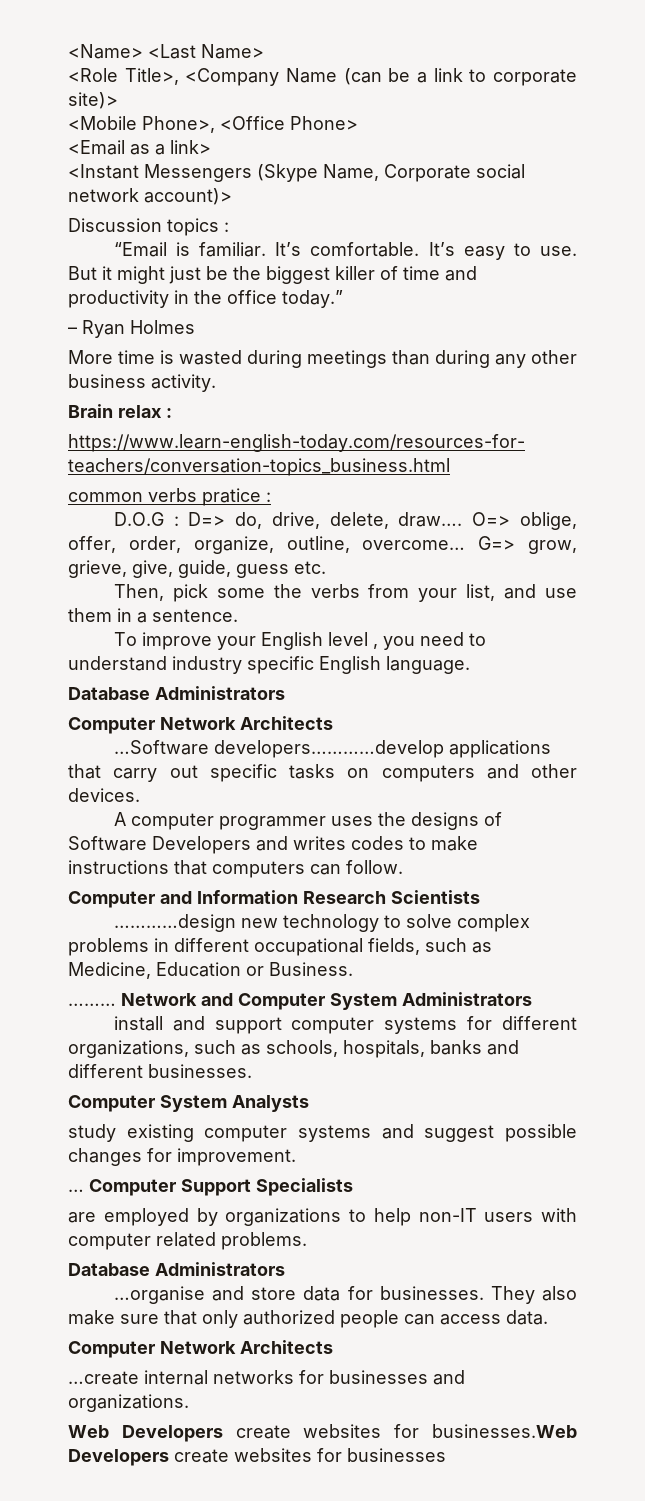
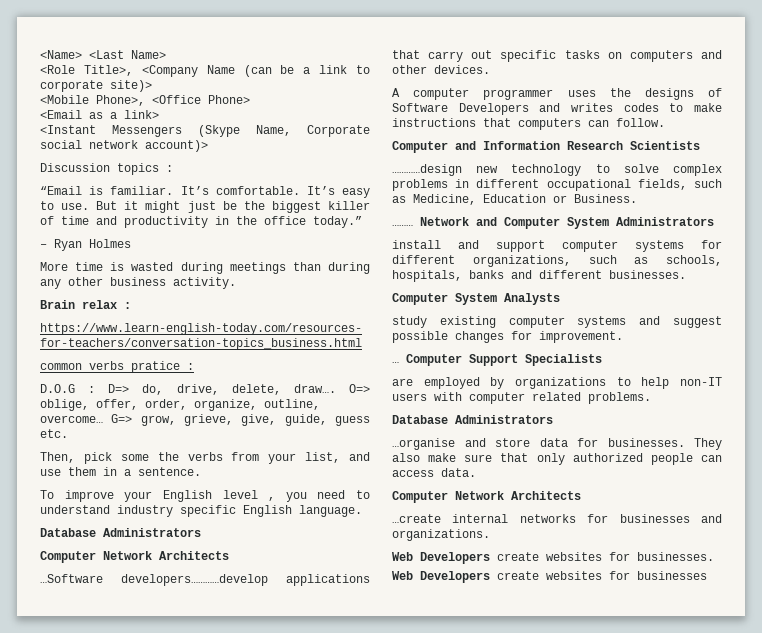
[432,1424,577,1438] businesses.Web -> [637,552,714,561] [392,571,413,580] businesses. // Web

